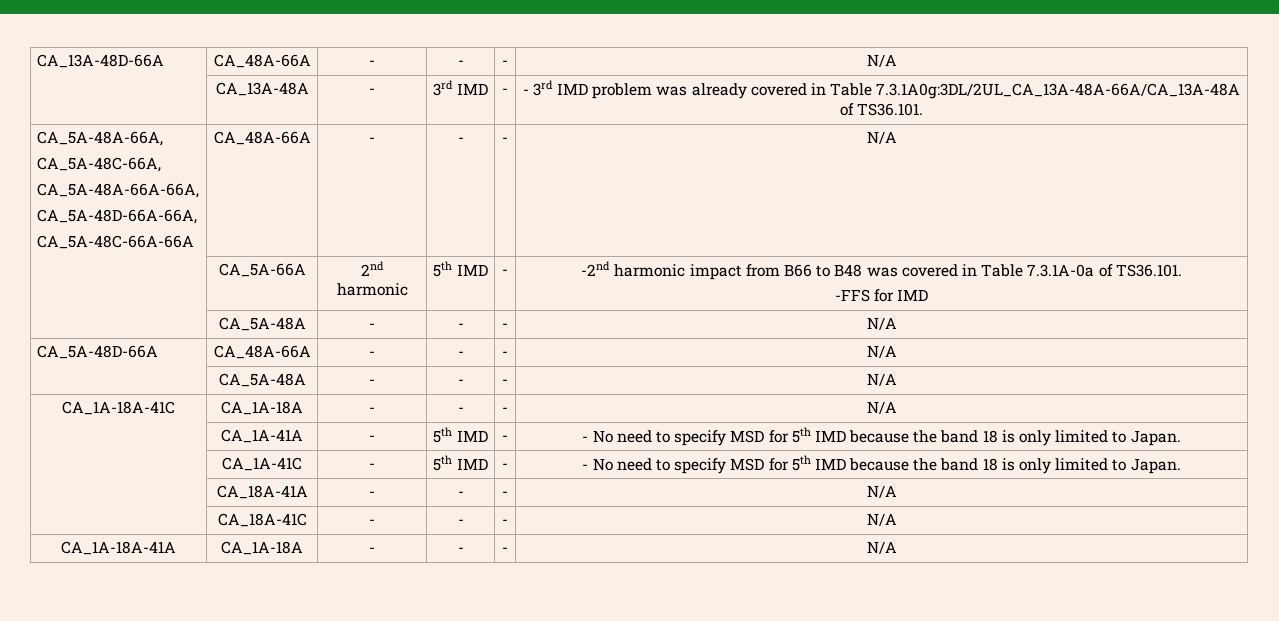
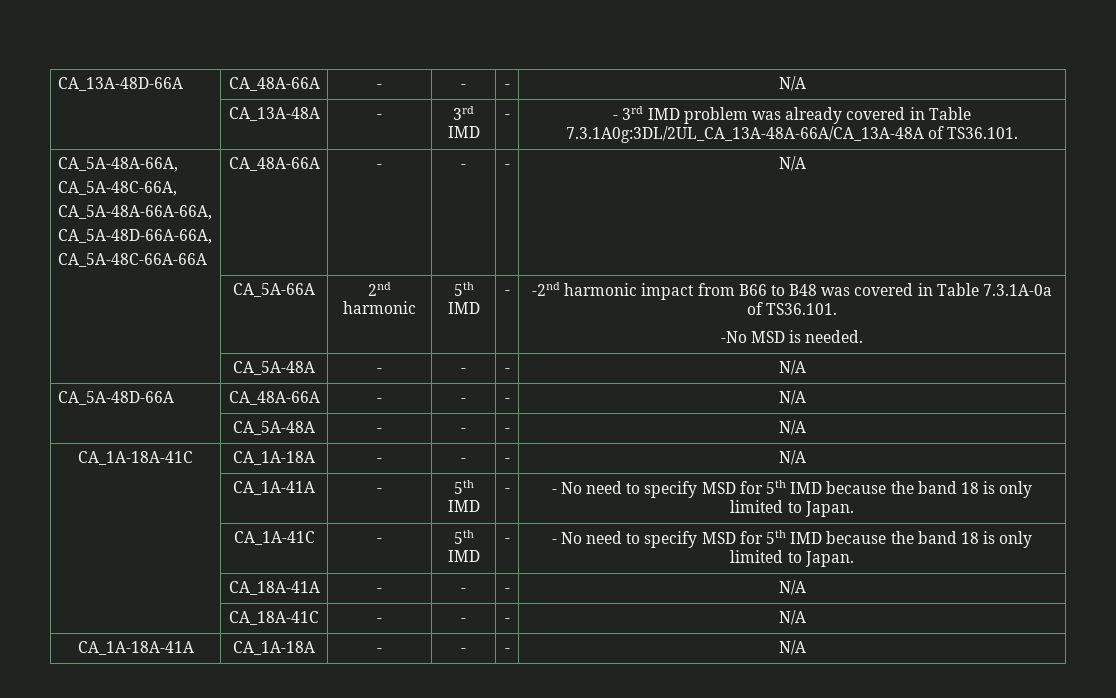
[834,289,929,302] -FFS for IMD -> [720,330,864,343] -No MSD is needed.

